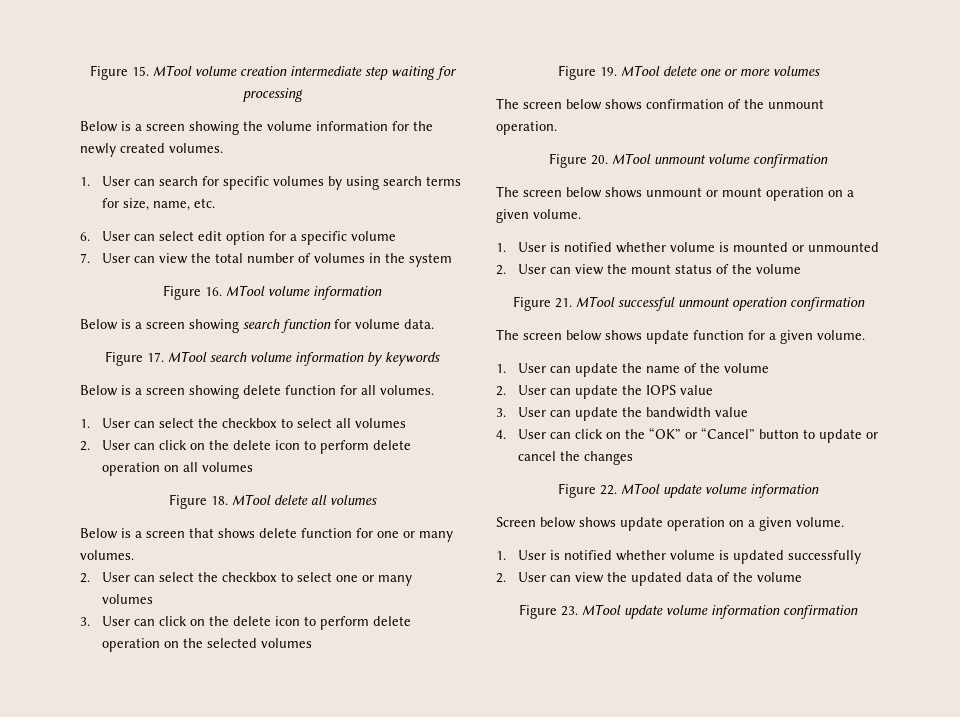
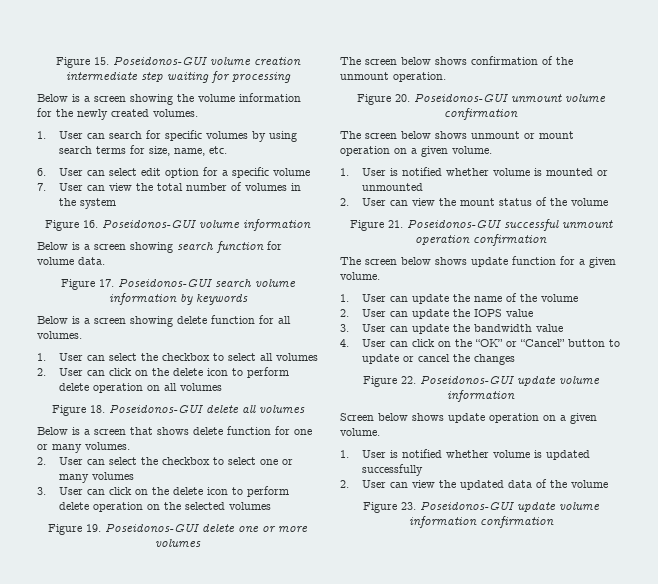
[152,65,192,76] MTool -> [112,57,207,65] Poseidonos-GUI
[226,285,265,296] MTool -> [102,220,196,228] Poseidonos-GUI
[168,351,207,362] MTool -> [117,279,212,287] Poseidonos-GUI
[231,494,271,505] MTool -> [108,405,203,413] Poseidonos-GUI
[620,65,660,76] MTool -> [105,524,199,532] Poseidonos-GUI
[612,153,651,164] MTool -> [413,94,508,102] Poseidonos-GUI
[575,296,615,307] MTool -> [406,220,501,228] Poseidonos-GUI
[621,483,660,494] MTool -> [419,376,514,384] Poseidonos-GUI
[582,604,621,615] MTool -> [419,502,514,510] Poseidonos-GUI

